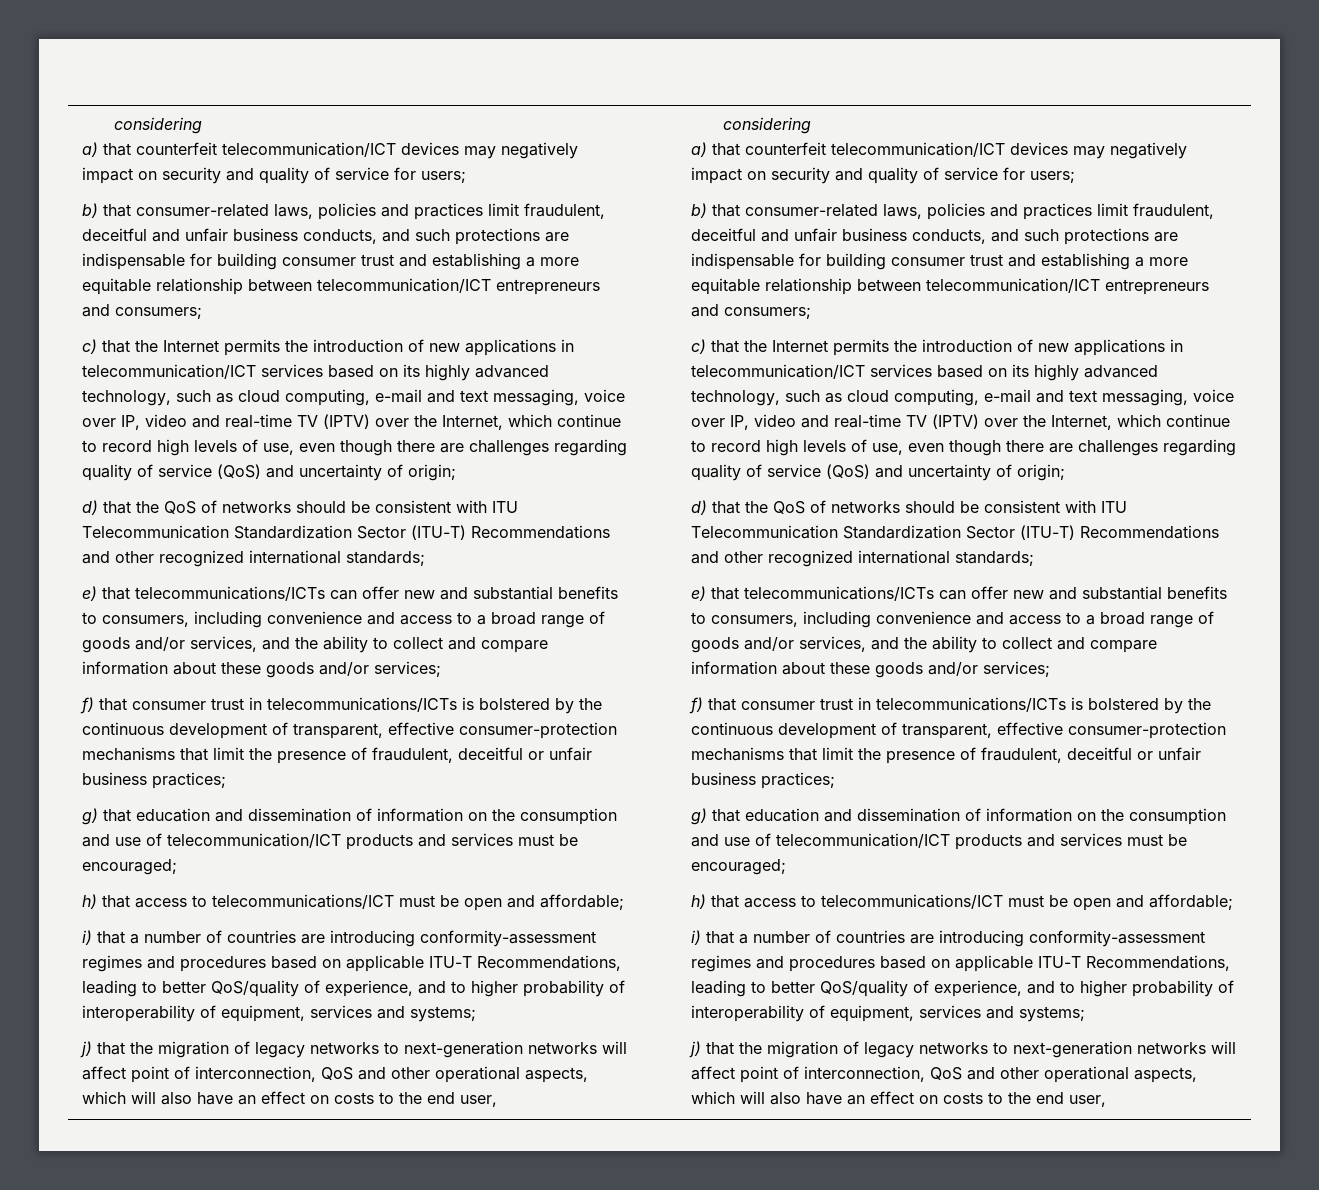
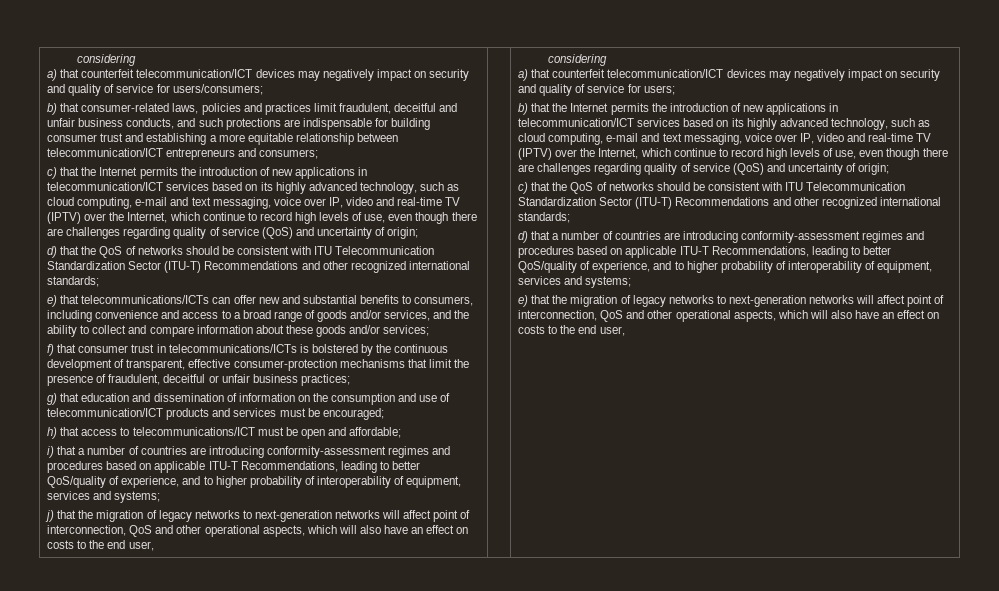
[420,171,466,183] users; -> [172,84,263,95] users/consumers;
[744,203,1214,220] [690,228,1178,245] [690,253,1188,270] [690,278,1209,295] [690,304,811,319] [690,339,739,354] consumer-related laws, policies and practices limit fraudulent, deceitful and unfair business conducts, and such protections are indispensable for building consumer trust and establishing a more equitable relationship between telecommunication/ICT entrepreneurs and consumers; // c) that -> (551, 107) none
[690,500,707,515] d) -> [518,182,529,194] c)
[690,586,1227,601] [690,611,1214,628] [690,636,1157,653] [690,661,1050,678] [688,697,1211,714] [690,722,1226,739] [690,747,1201,764] [690,772,835,789] [690,808,1226,825] [690,833,1187,850] [690,859,786,875] [690,894,1233,911] [690,930,701,945] e) that telecommunications/ICTs can offer new and substantial benefits to consumers, including convenience and access to a broad range of goods and/or services, and the ability to collect and compare information about these goods and/or services; // f) that consumer trust in telecommunications/ICTs is bolstered by the continuous development of transparent, effective consumer-protection mechanisms that limit the presence of fraudulent, deceitful or unfair business practices; // g) that education and dissemination of information on the consumption and use of telecommunication/ICT products and services must be encouraged; // h) that access to telecommunications/ICT must be open and affordable; // i) -> [518,231,529,243] d)
[688,1041,701,1058] j) -> [518,295,529,307] e)

